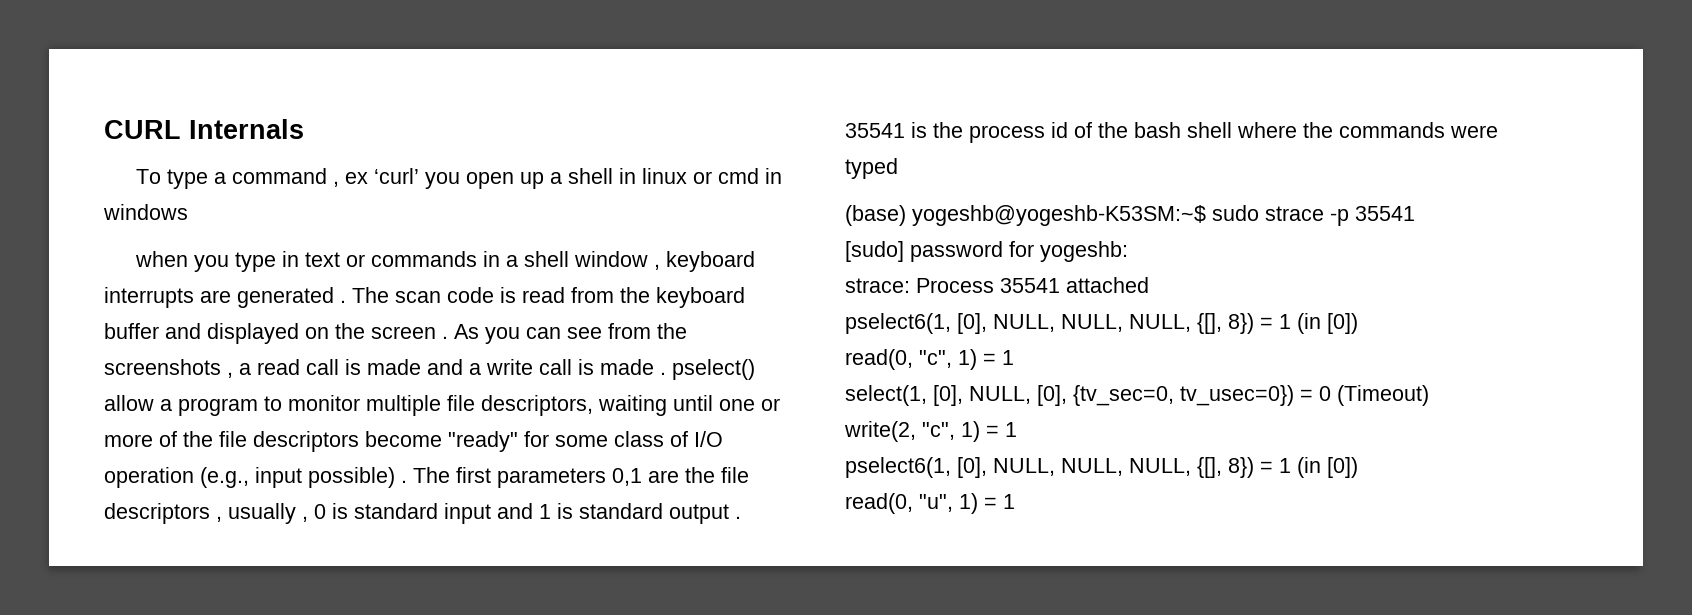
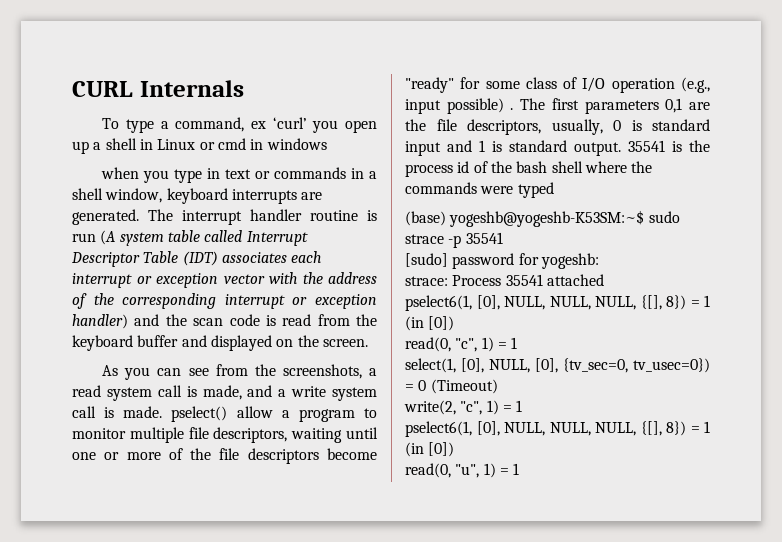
[231,168,339,187] command , -> [175,117,245,132] command,
[641,168,687,184] linux -> [157,139,196,150] Linux
[573,251,660,270] window , -> [105,188,163,203] window,
[237,287,389,308] generated . The -> [72,209,377,225] [72,230,308,246] [71,251,322,267] [72,272,377,288] [72,293,377,309] [72,314,187,329] generated. The interrupt handler routine is run (A system table called Interrupt Descriptor Table (IDT) associates each interrupt or exception vector with the address of the corresponding interrupt or exception handler) and the
[371,326,448,339] screen . -> [322,339,368,347] screen. //
[104,359,233,378] screenshots , -> [282,364,362,379] screenshots,
[306,359,421,375] call is made -> [106,385,242,401] system call is made,
[539,359,666,375] call is made . -> [332,387,377,401] [72,406,163,418] system call is made.
[104,503,308,524] descriptors , usually , -> [467,119,603,135] descriptors, usually,
[669,504,741,524] output . -> [574,142,621,156] output.

